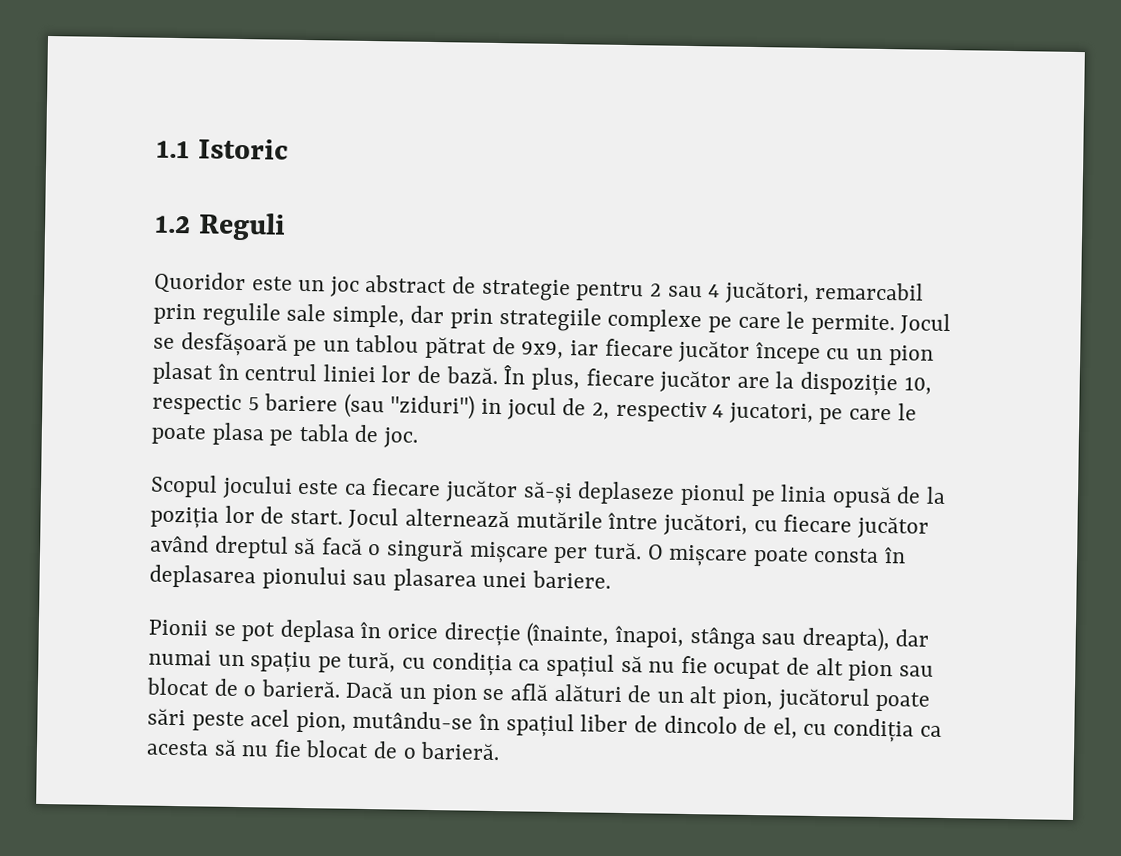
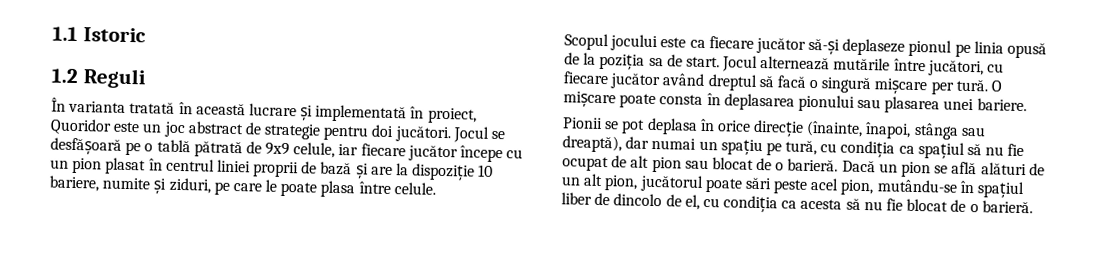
(286, 226) none -> [51,97,477,124] În varianta tratată în această lucrare și implementată în proiect,
[649,281,925,304] [153,302,952,336] [153,332,565,360] 2 sau 4 jucători, remarcabil prin regulile sale simple, dar prin strategiile complexe pe care le permite. Jocul se desfășoară pe un tablou pătrat de 9x9, -> [371,124,506,143] [50,137,336,158] doi jucători. Jocul se desfășoară pe o tablă pătrată de 9x9 celule,
[381,365,932,397] [152,393,814,424] lor de bază. În plus, fiecare jucător are la dispoziție 10, respectic 5 bariere (sau "ziduri") in jocul de 2, respectiv 4 jucatori, -> [253,161,494,181] [49,175,211,194] proprii de bază și are la dispoziție 10 bariere, numite și ziduri,
[269,423,419,448] pe tabla de joc. -> [358,181,436,195] între celule.
[224,505,255,524] lor -> [648,57,664,67] sa
[801,626,890,653] dreapta), -> [562,135,622,153] dreaptă),

